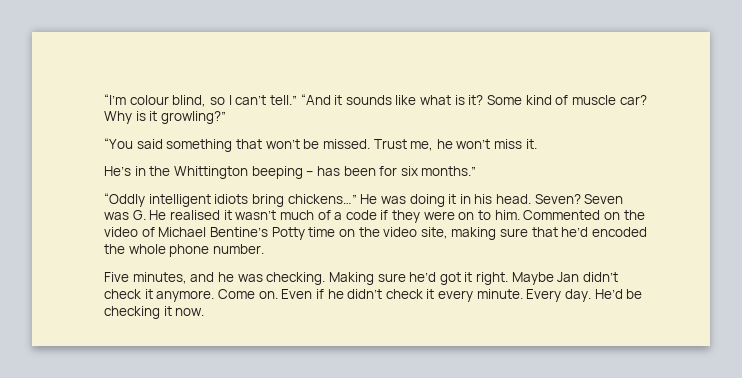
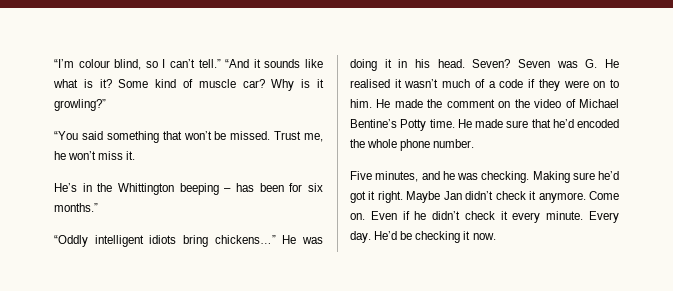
[523,210,601,220] Commented -> [376,99,495,108] He made the comment
[308,227,497,240] time on the video site, making -> [429,119,503,128] time. He made

